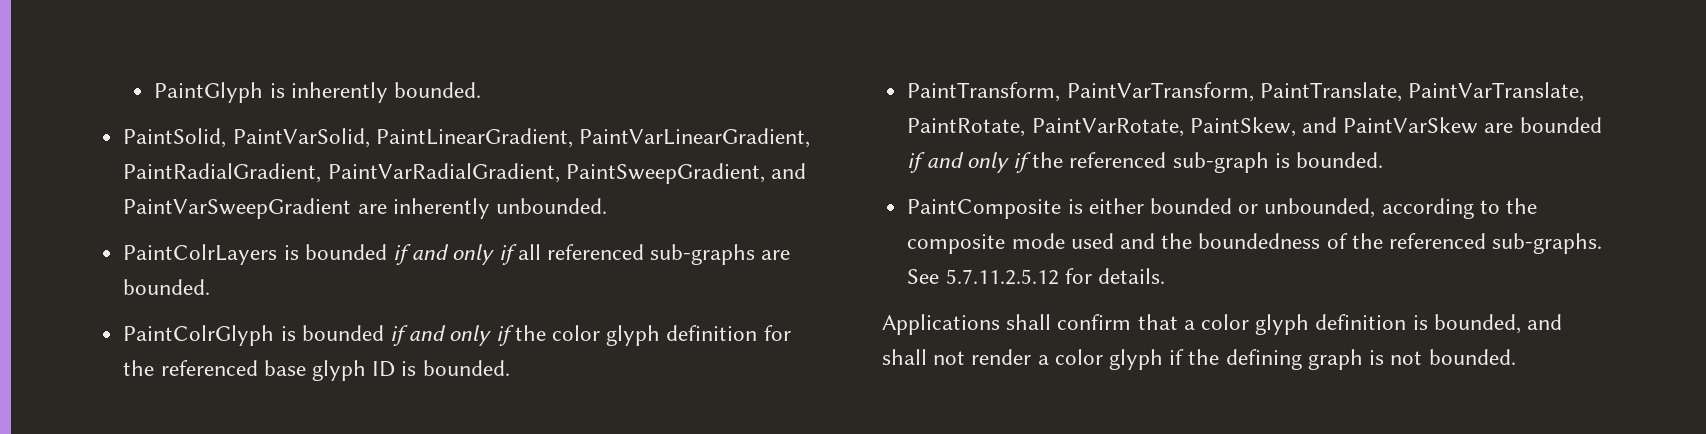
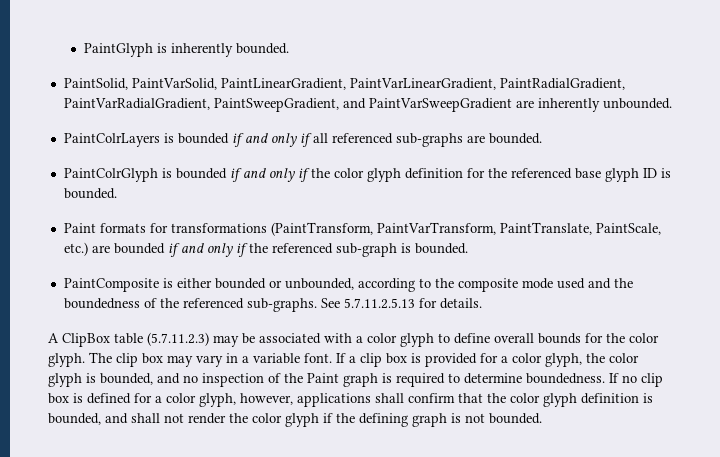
[907,82,1584,102] [907,117,1479,137] PaintTransform, PaintVarTransform, PaintTranslate, PaintVarTranslate, PaintRotate, PaintVarRotate, PaintSkew, and PaintVarSkew -> [63,222,661,236] [63,242,88,256] Paint formats for transformations (PaintTransform, PaintVarTransform, PaintTranslate, PaintScale, etc.)
[945,269,1059,285] 5.7.11.2.5.12 -> [343,298,415,309] 5.7.11.2.5.13
[882,314,1000,335] Applications -> [48,332,659,347] [48,352,639,367] [48,373,663,387] [48,393,371,407] A ClipBox table (5.7.11.2.3) may be associated with a color glyph to define overall bounds for the color glyph. The clip box may vary in a variable font. If a clip box is provided for a color glyph, the color glyph is bounded, and no inspection of the Paint graph is required to determine boundedness. If no clip box is defined for a color glyph, however, applications
[1183,320,1195,330] a -> [487,393,506,403] the
[1037,355,1049,365] a -> [229,413,248,423] the

